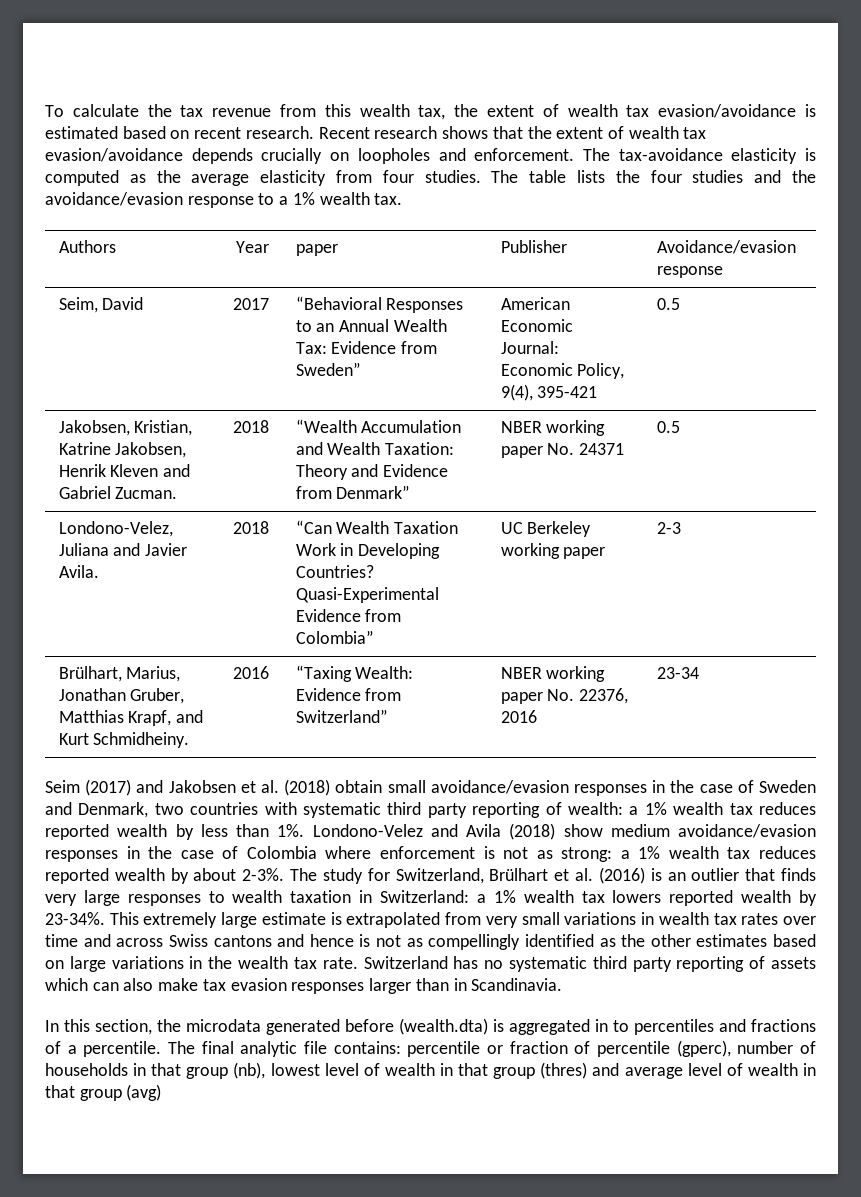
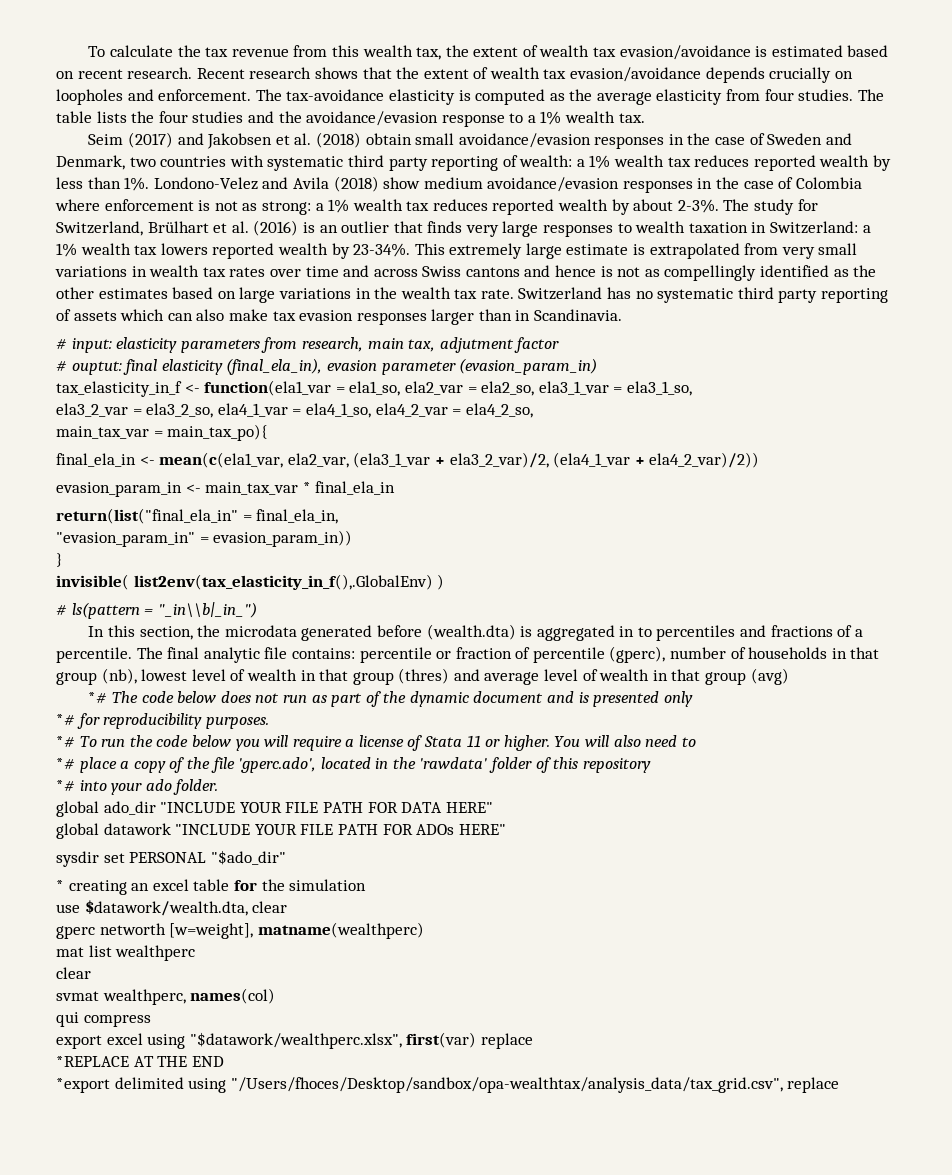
[58,240,116,253] [236,241,270,253] [295,244,338,256] [500,240,567,253] [656,240,796,254] [656,266,723,278] [58,297,144,313] [233,298,270,310] [295,296,464,313] [295,319,447,332] [295,341,438,354] [295,362,361,376] [500,297,570,310] [500,319,573,332] [500,341,559,354] [500,363,625,379] [500,384,598,401] [656,298,680,310] [58,420,193,436] [58,442,187,458] [58,464,191,477] [58,486,178,499] [233,420,270,433] [295,419,462,433] [295,442,455,455] [295,464,449,480] [295,485,411,499] [500,420,606,436] [500,443,625,458] [656,421,680,433] [58,521,173,537] [58,543,188,556] [58,565,99,578] [233,521,270,534] [295,520,459,534] [295,543,441,559] [295,565,374,578] [295,587,439,603] [295,609,402,622] [295,630,374,644] [500,521,592,537] [500,543,606,559] [656,522,681,534] [58,666,181,682] [58,688,185,704] [58,710,204,726] [58,732,190,748] [233,666,270,679] [295,665,414,682] [295,688,402,701] [295,709,388,723] [500,666,606,682] [500,688,629,704] [500,710,537,723] [656,667,699,679] // Authors | Year | paper | Publisher | Avoidance/evasion response // Seim, David | 2017 | “Behavioral Responses to an Annual Wealth Tax: Evidence from Sweden” | American Economic Journal: Economic Policy, 9(4), 395-421 | 0.5 // Jakobsen, Kristian, Katrine Jakobsen, Henrik Kleven and Gabriel Zucman. | 2018 | “Wealth Accumulation and Wealth Taxation: Theory and Evidence from Denmark” | NBER working paper No. 24371 | 0.5 // Londono-Velez, Juliana and Javier Avila. | 2018 | “Can Wealth Taxation Work in Developing Countries? Quasi-Experimental Evidence from Colombia” | UC Berkeley working paper | 2-3 // Brülhart, Marius, Jonathan Gruber, Matthias Krapf, and Kurt Schmidheiny. | 2016 | “Taxing Wealth: Evidence from Switzerland” | NBER working paper No. 22376, 2016 | 23-34 -> (645, 118) none
(563, 984) none -> [56,337,560,353] [56,358,598,375] [56,380,692,397] [56,403,533,418] [56,424,269,441] [56,452,760,468] [56,481,396,497] [56,508,339,524] [56,530,353,547] [56,553,63,567] [56,574,445,590] [56,602,257,619] // # input: elasticity parameters from research, main tax, adjutment factor // # ouptut: final elasticity (final_ela_in), evasion parameter (evasion_param_in) // tax_elasticity_in_f <- function(ela1_var = ela1_so, ela2_var = ela2_so, ela3_1_var = ela3_1_so, // ela3_2_var = ela3_2_so, ela4_1_var = ela4_1_so, ela4_2_var = ela4_2_so, // main_tax_var = main_tax_po){ // final_ela_in <- mean(c(ela1_var, ela2_var, (ela3_1_var + ela3_2_var)/2, (ela4_1_var + ela4_2_var)/2)) // evasion_param_in <- main_tax_var * final_ela_in // return(list("final_ela_in" = final_ela_in, // "evasion_param_in" = evasion_param_in)) // } // invisible( list2env(tax_elasticity_in_f(),.GlobalEnv) ) // # ls(pattern = "_in\\b|_in_")
(162, 1092) none -> [88,691,693,707] [56,713,269,729] [56,735,696,751] [56,757,651,773] [56,779,219,795] [56,801,493,817] [56,823,506,839] [56,850,286,867] [56,879,367,895] [56,900,288,916] [56,922,424,939] [56,945,196,961] [56,967,91,979] [56,988,276,1005] [56,1012,151,1027] [56,1032,533,1049] [56,1056,224,1067] [56,1077,840,1093] // *# The code below does not run as part of the dynamic document and is presented only // *# for reproducibility purposes. // *# To run the code below you will require a license of Stata 11 or higher. You will also need to // *# place a copy of the file 'gperc.ado', located in the 'rawdata' folder of this repository // *# into your ado folder. // global ado_dir "INCLUDE YOUR FILE PATH FOR DATA HERE" // global datawork "INCLUDE YOUR FILE PATH FOR ADOs HERE" // sysdir set PERSONAL "$ado_dir" // * creating an excel table for the simulation // use $datawork/wealth.dta, clear // gperc networth [w=weight], matname(wealthperc) // mat list wealthperc // clear // svmat wealthperc, names(col) // qui compress // export excel using "$datawork/wealthperc.xlsx", first(var) replace // *REPLACE AT THE END // *export delimited using "/Users/fhoces/Desktop/sandbox/opa-wealthtax/analysis_data/tax_grid.csv", replace

